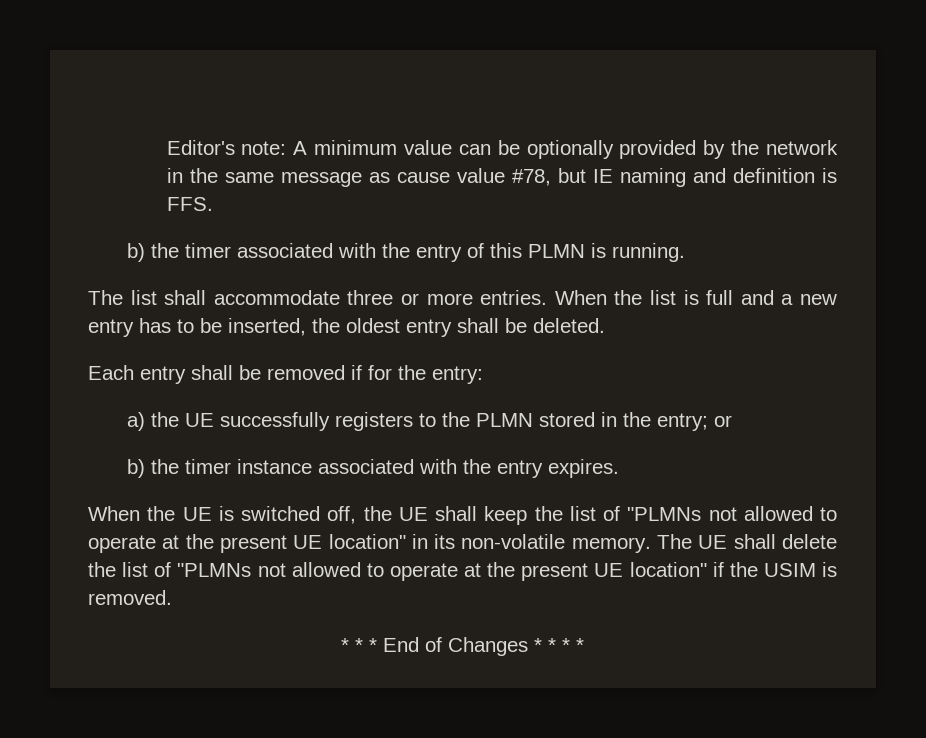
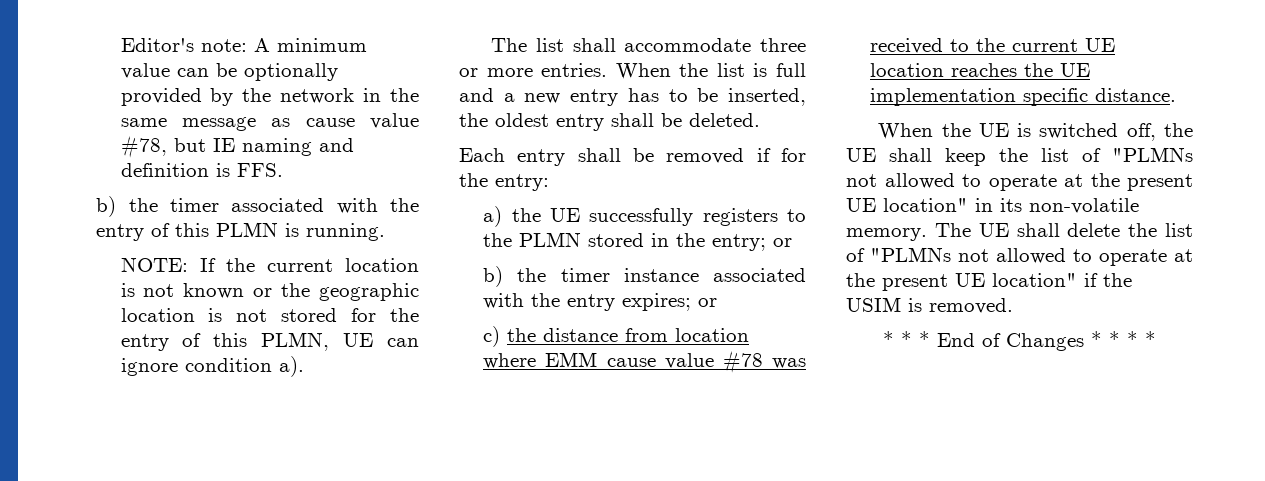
(686, 252) none -> [120,257,419,272] [120,283,419,301] [120,308,419,322] [120,332,419,351] [120,356,304,377] // NOTE: If the current location is not known or the geographic location is not stored for the entry of this PLMN, UE can ignore condition a).
[548,459,620,478] expires. -> [622,293,718,311] [483,326,750,347] [483,350,806,373] [870,38,1116,54] [870,63,1091,77] [870,88,1177,106] expires; or // c) the distance from location where EMM cause value #78 was received to the current UE location reaches the UE implementation specific distance.

